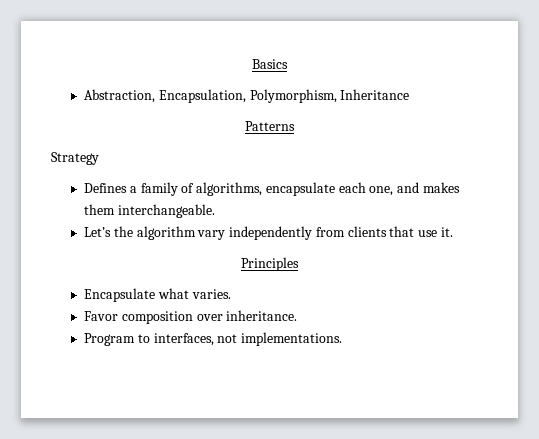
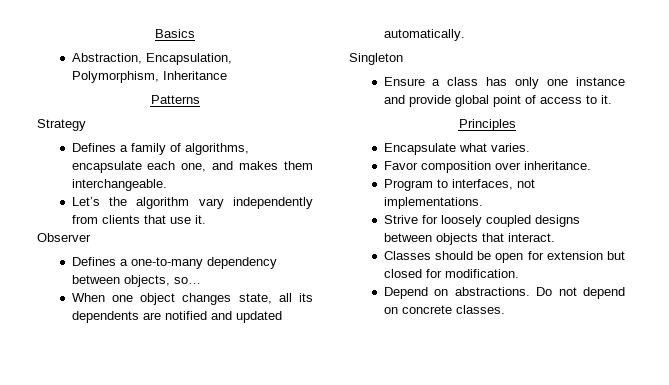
(453, 232) none -> [37,233,91,242] [71,257,277,269] [71,275,201,287] [71,293,313,305] [71,311,282,323] [383,29,465,41] [349,53,403,65] [383,77,625,89] [383,95,612,107] // Observer // Defines a one-to-many dependency between objects, so… // When one object changes state, all its dependents are notified and updated automatically. // Singleton // Ensure a class has only one instance and provide global point of access to it.
(343, 339) none -> [383,215,580,227] [383,233,555,245] [383,251,625,263] [383,269,519,278] [383,287,625,299] [383,305,505,314] // Strive for loosely coupled designs between objects that interact. // Classes should be open for extension but closed for modification. // Depend on abstractions. Do not depend on concrete classes.

